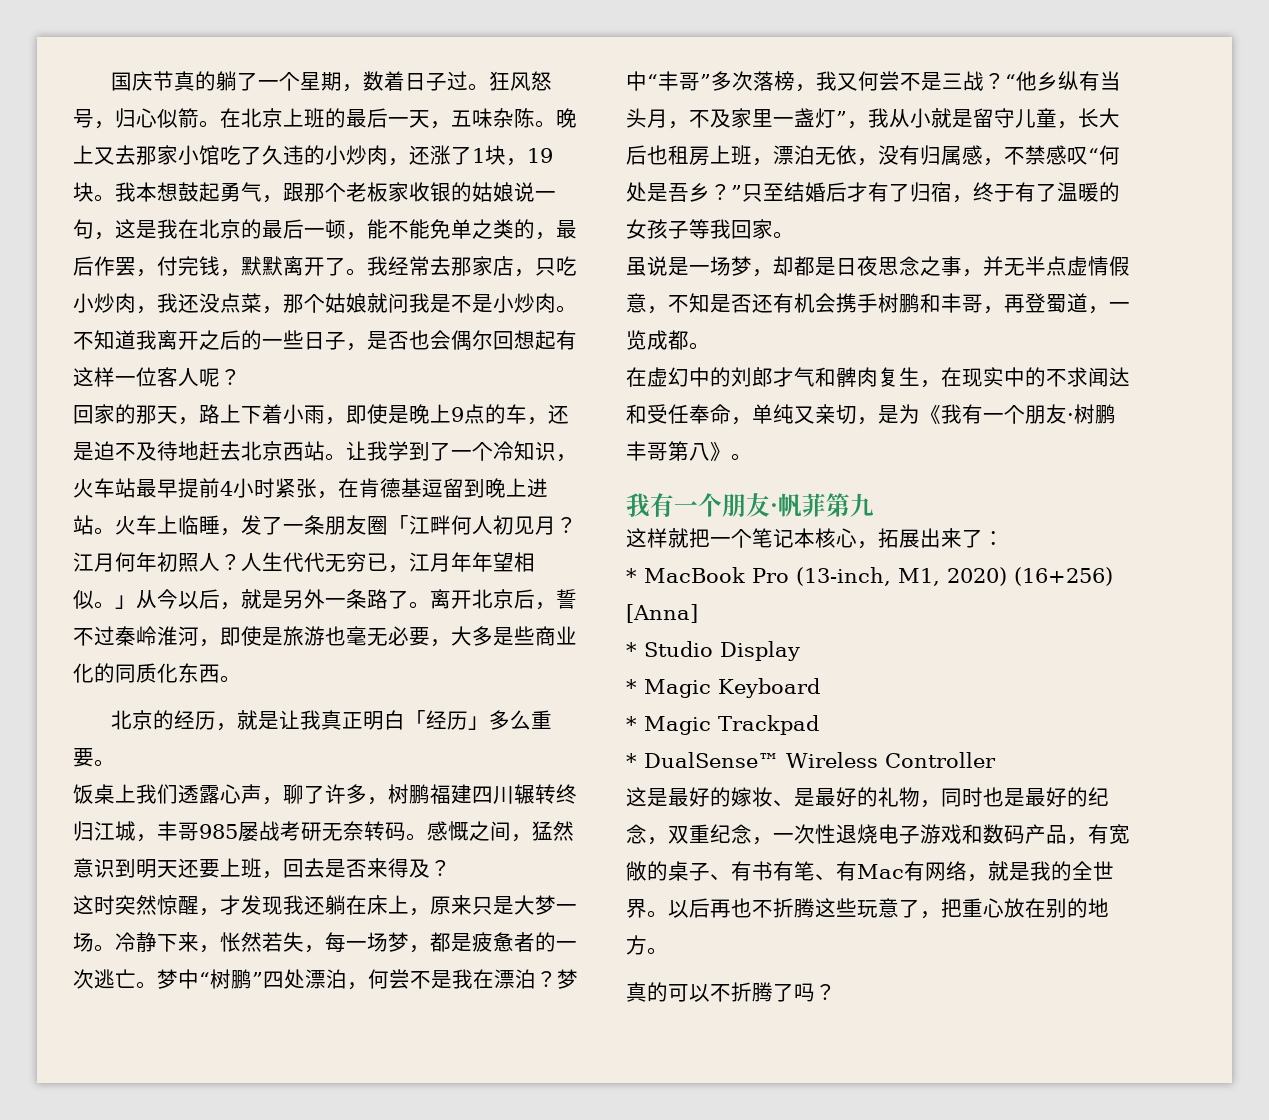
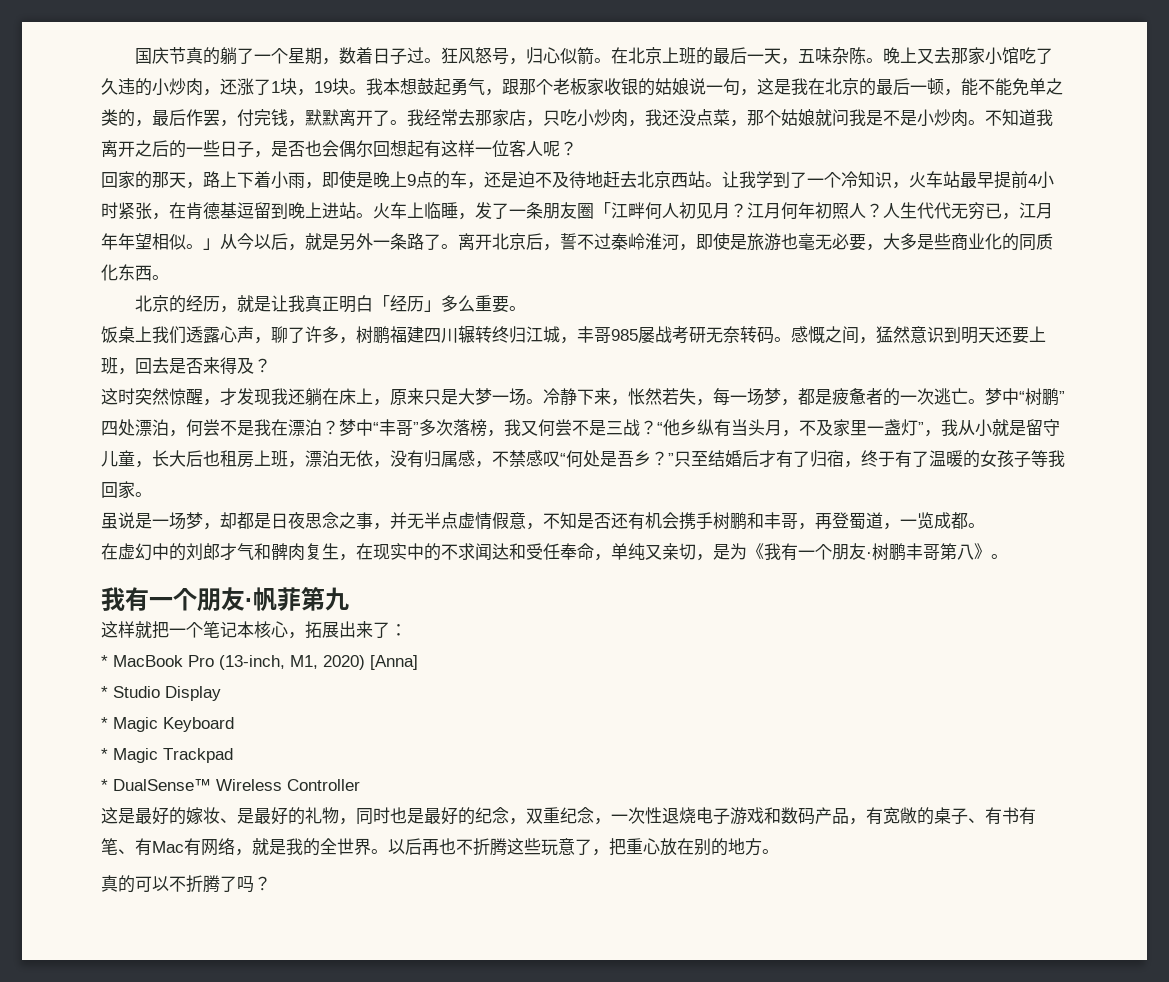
[1014,567,1113,586] (16+256) -> (365, 662) none

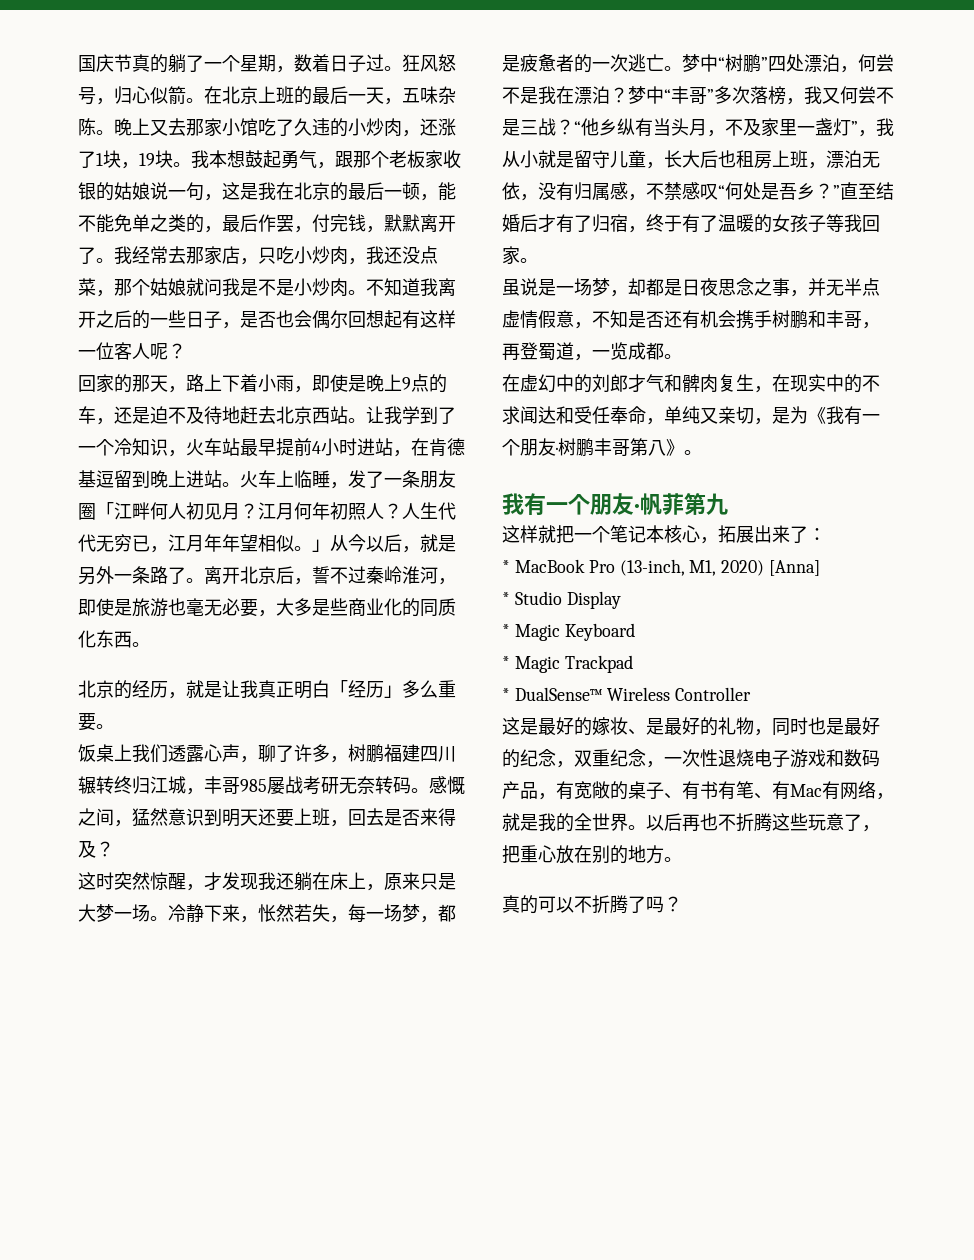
[118,202,152,220] 紧张 -> [357,438,393,456] 进站
[674,451,691,467] 只 -> [840,182,858,200] 直

